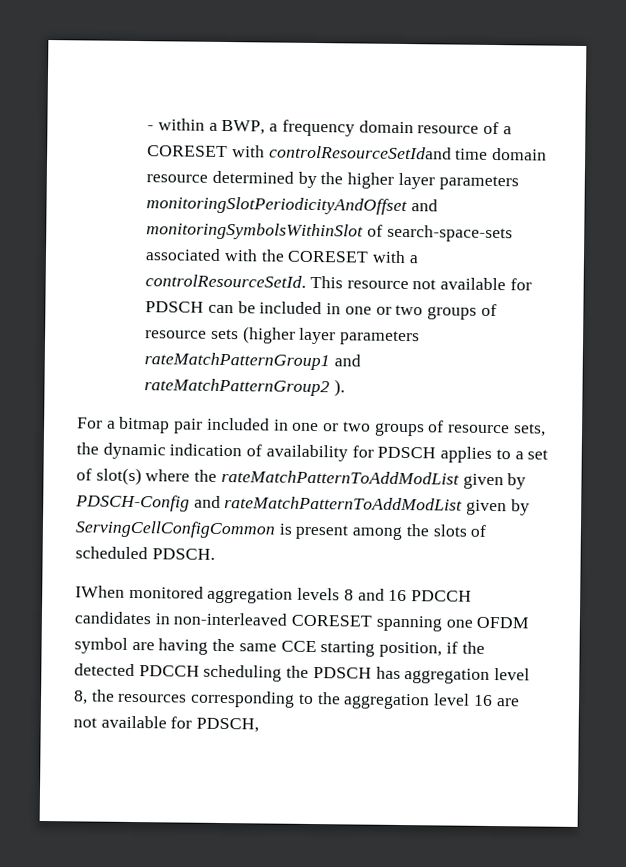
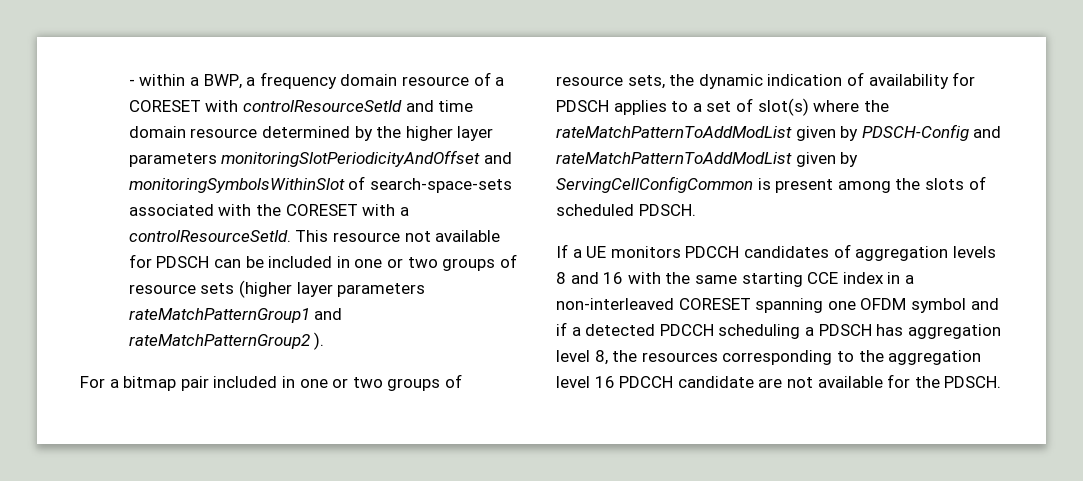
[268,145,452,160] controlResourceSetIdand -> [243,100,434,112] controlResourceSetId and
[75,585,204,599] IWhen monitored -> [556,244,851,258] If a UE monitors PDCCH candidates of
[411,590,473,602] [74,611,170,625] PDCCH candidates in -> [627,272,914,287] with the same starting CCE index in a
[131,638,485,658] are having the same CCE starting position, if the -> [970,298,999,310] [556,322,581,336] and if a
[286,665,310,678] the -> [804,327,814,336] a
(493, 700) none -> [619,376,754,388] PDCCH candidate
[196,717,260,733] PDSCH, -> [914,376,1002,388] the PDSCH.

